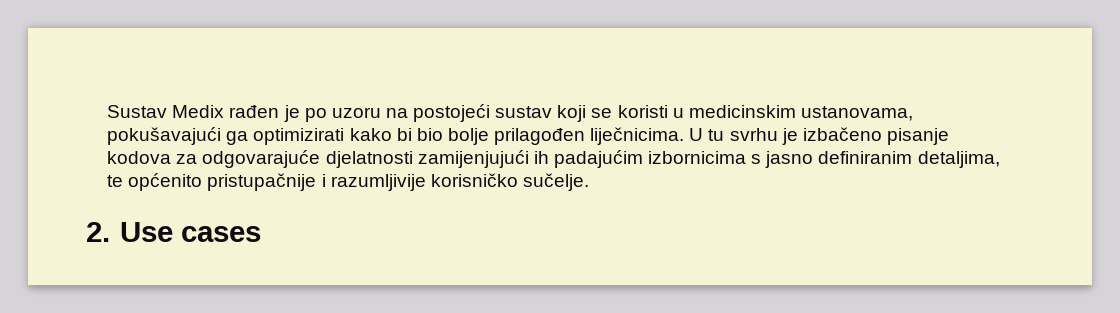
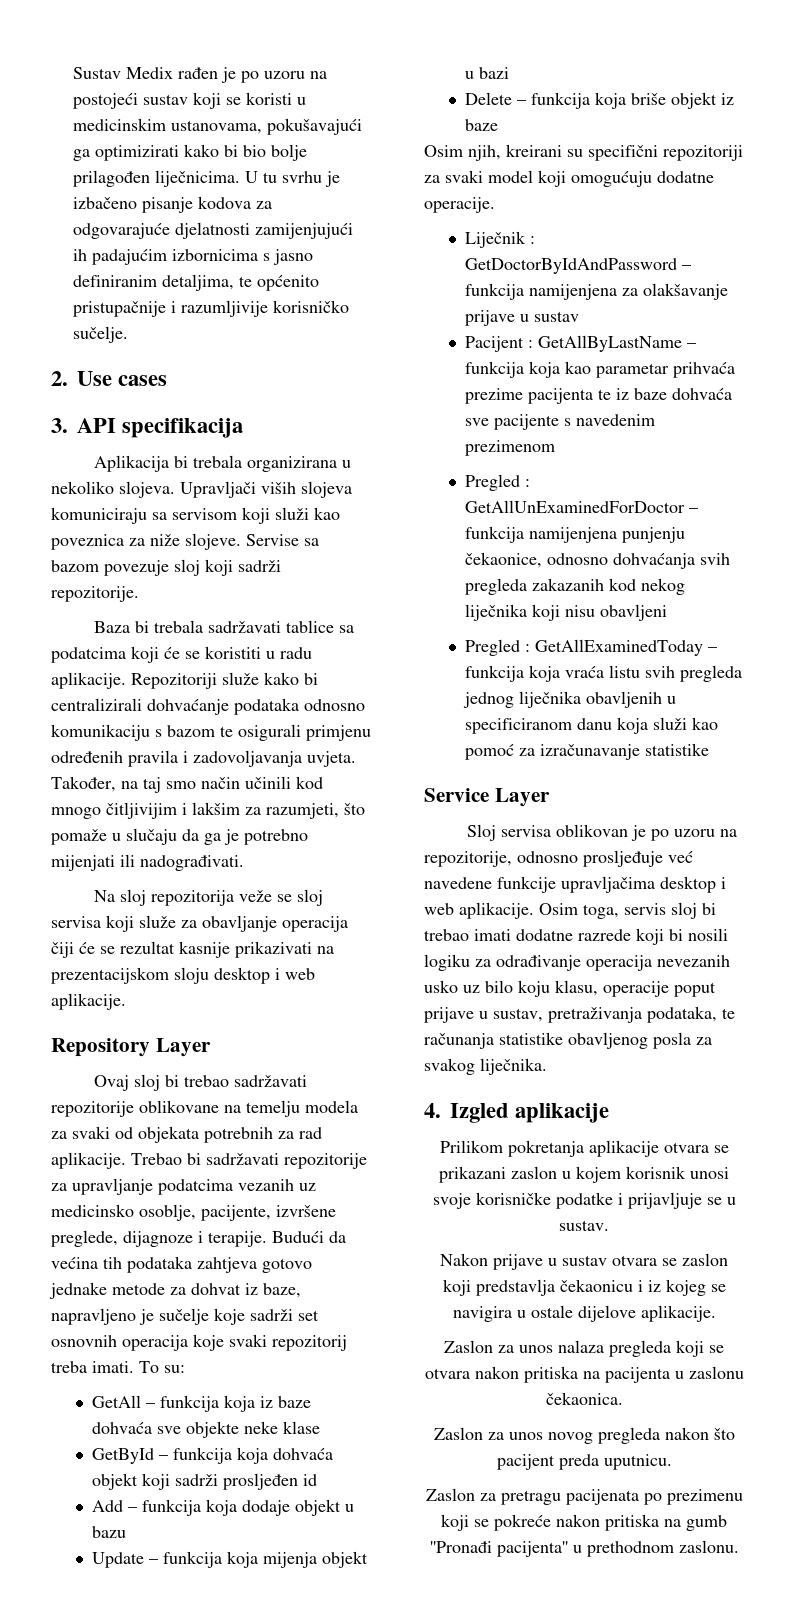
(261, 234) none -> [51,418,244,438] [93,455,351,472] [51,481,352,498] [51,507,340,524] [51,533,319,550] [51,559,281,576] [51,586,139,602] [93,620,354,633] [51,646,312,663] [51,672,318,689] [51,698,365,715] [51,724,371,741] [51,750,356,767] [51,776,323,793] [51,802,365,819] [51,828,308,845] [51,854,244,871] [93,889,323,906] [51,915,348,932] [51,941,334,958] [51,967,315,984] [51,993,126,1010] [51,1038,211,1057] [93,1074,307,1091] [51,1100,358,1117] [51,1126,322,1143] [51,1152,367,1169] [51,1178,316,1195] [51,1204,336,1221] [51,1230,346,1247] [51,1256,312,1273] [49,1282,301,1299] [51,1308,319,1325] [51,1334,347,1351] [51,1361,185,1373] [92,1395,312,1412] [92,1421,321,1438] [92,1447,334,1464] [92,1473,318,1490] [92,1499,355,1516] [92,1526,127,1538] [92,1551,369,1568] [465,67,510,79] [465,92,735,109] [465,119,499,131] [424,144,743,161] [424,170,714,187] [424,197,495,213] [465,231,536,248] [465,258,692,274] [465,283,729,300] [465,310,580,326] [465,335,697,352] [465,361,736,378] [465,388,733,404] [465,414,656,430] [465,440,556,456] [465,474,531,491] [465,500,699,513] [465,526,686,543] [465,552,731,569] [465,578,686,595] [465,604,668,621] [465,639,718,656] [465,665,743,682] [463,691,677,708] [465,717,719,734] [465,743,710,760] [424,788,550,807] [466,824,737,841] [424,850,693,867] [424,876,726,893] [424,902,716,919] [424,928,728,945] [424,954,730,971] [424,980,716,997] [424,1006,735,1023] [424,1032,712,1049] [424,1058,547,1075] [424,1103,610,1123] [439,1140,729,1157] [439,1166,729,1183] [432,1192,736,1209] [559,1220,609,1231] [440,1253,728,1270] [442,1279,726,1296] [452,1305,716,1322] [444,1340,724,1357] [424,1366,744,1383] [545,1392,623,1405] [433,1427,735,1444] [496,1454,672,1470] [425,1488,743,1505] [441,1514,727,1531] [429,1540,739,1557] // 3. API specifikacija // Aplikacija bi trebala organizirana u nekoliko slojeva. Upravljači viših slojeva komuniciraju sa servisom koji služi kao poveznica za niže slojeve. Servise sa bazom povezuje sloj koji sadrži repozitorije. // Baza bi trebala sadržavati tablice sa podatcima koji će se koristiti u radu aplikacije. Repozitoriji služe kako bi centralizirali dohvaćanje podataka odnosno komunikaciju s bazom te osigurali primjenu određenih pravila i zadovoljavanja uvjeta. Također, na taj smo način učinili kod mnogo čitljivijim i lakšim za razumjeti, što pomaže u slučaju da ga je potrebno mijenjati ili nadograđivati. // Na sloj repozitorija veže se sloj servisa koji služe za obavljanje operacija čiji će se rezultat kasnije prikazivati na prezentacijskom sloju desktop i web aplikacije. // Repository Layer // Ovaj sloj bi trebao sadržavati repozitorije oblikovane na temelju modela za svaki od objekata potrebnih za rad aplikacije. Trebao bi sadržavati repozitorije za upravljanje podatcima vezanih uz medicinsko osoblje, pacijente, izvršene preglede, dijagnoze i terapije. Budući da većina tih podataka zahtjeva gotovo jednake metode za dohvat iz baze, napravljeno je sučelje koje sadrži set osnovnih operacija koje svaki repozitorij treba imati. To su: // GetAll – funkcija koja iz baze dohvaća sve objekte neke klase // GetById – funkcija koja dohvaća objekt koji sadrži prosljeđen id // Add – funkcija koja dodaje objekt u bazu // Update – funkcija koja mijenja objekt u bazi // Delete – funkcija koja briše objekt iz baze // Osim njih, kreirani su specifični repozitoriji za svaki model koji omogućuju dodatne operacije. // Liječnik : GetDoctorByIdAndPassword – funkcija namijenjena za olakšavanje prijave u sustav // Pacijent : GetAllByLastName – funkcija koja kao parametar prihvaća prezime pacijenta te iz baze dohvaća sve pacijente s navedenim prezimenom // Pregled : GetAllUnExaminedForDoctor – funkcija namijenjena punjenju čekaonice, odnosno dohvaćanja svih pregleda zakazanih kod nekog liječnika koji nisu obavljeni // Pregled : GetAllExaminedToday – funkcija koja vraća listu svih pregleda jednog liječnika obavljenih u specificiranom danu koja služi kao pomoć za izračunavanje statistike // Service Layer // Sloj servisa oblikovan je po uzoru na repozitorije, odnosno prosljeđuje već navedene funkcije upravljačima desktop i web aplikacije. Osim toga, servis sloj bi trebao imati dodatne razrede koji bi nosili logiku za odrađivanje operacija nevezanih usko uz bilo koju klasu, operacije poput prijave u sustav, pretraživanja podataka, te računanja statistike obavljenog posla za svakog liječnika. // 4. Izgled aplikacije // Prilikom pokretanja aplikacije otvara se prikazani zaslon u kojem korisnik unosi svoje korisničke podatke i prijavljuje se u sustav. // Nakon prijave u sustav otvara se zaslon koji predstavlja čekaonicu i iz kojeg se navigira u ostale dijelove aplikacije. // Zaslon za unos nalaza pregleda koji se otvara nakon pritiska na pacijenta u zaslonu čekaonica. // Zaslon za unos novog pregleda nakon što pacijent preda uputnicu. // Zaslon za pretragu pacijenata po prezimenu koji se pokreće nakon pritiska na gumb ''Pronađi pacijenta'' u prethodnom zaslonu.

